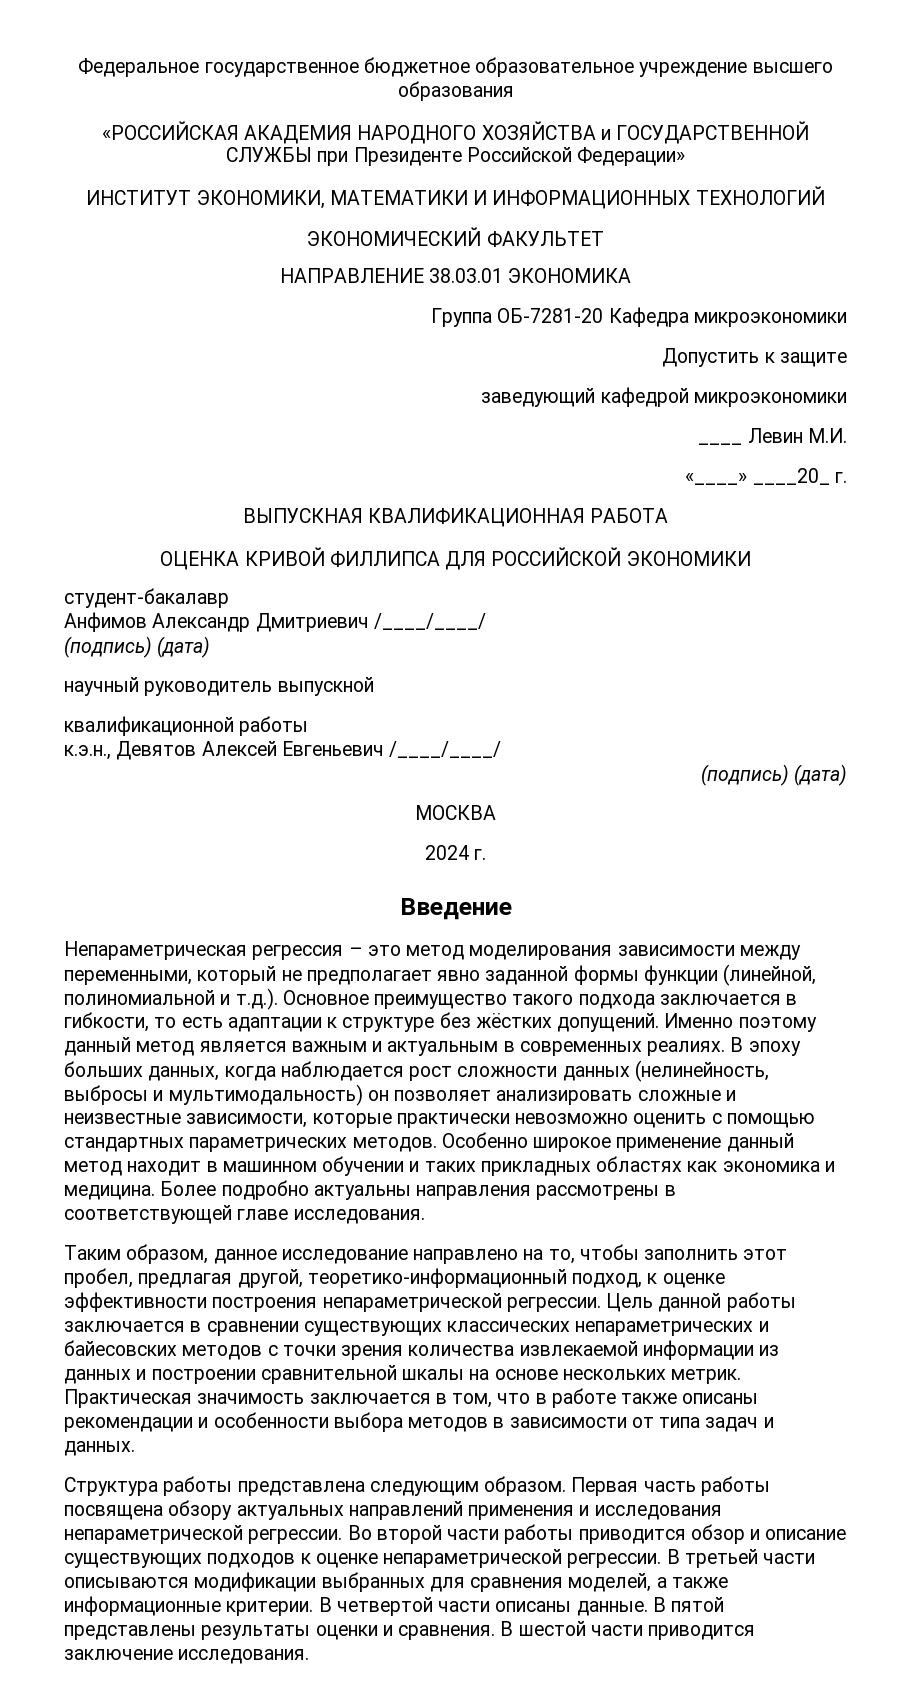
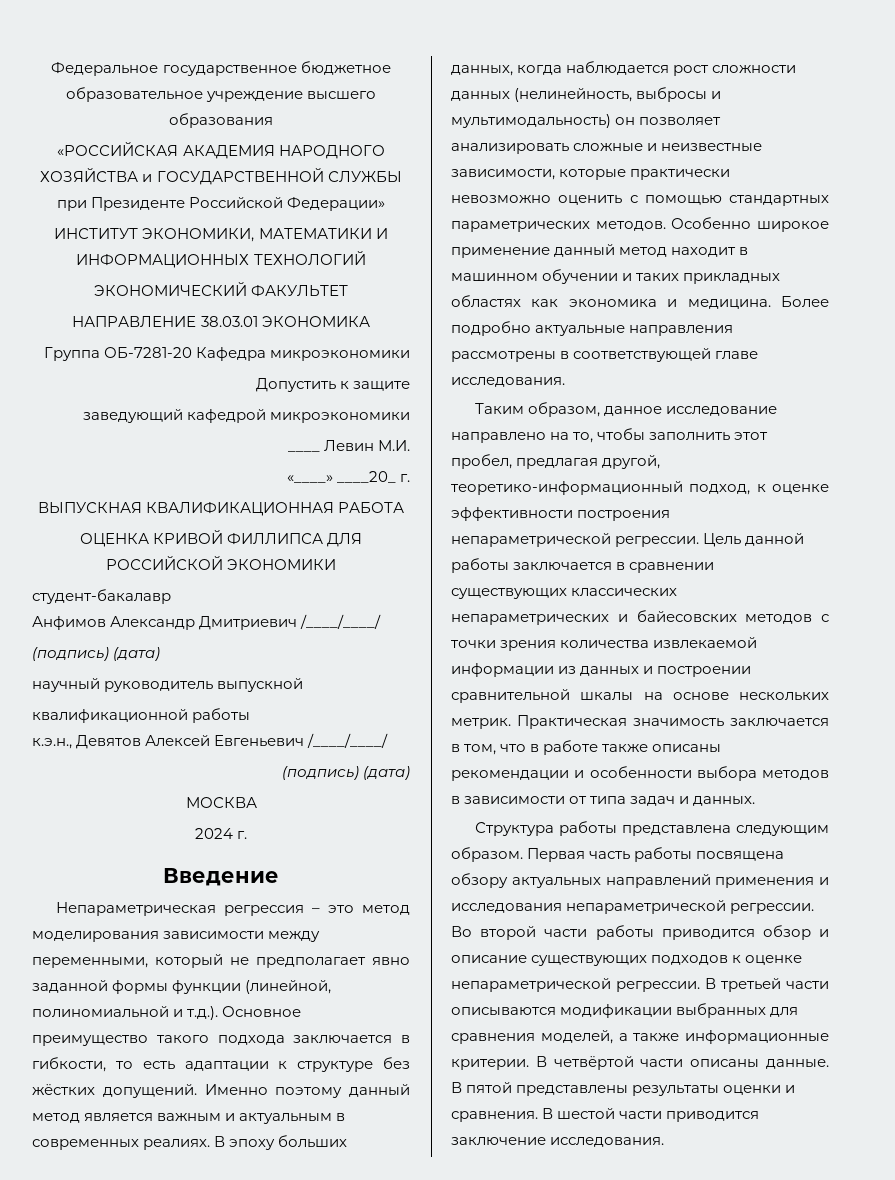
[313,1185,411,1200] актуальны -> [535,325,626,336] актуальные
[336,1597,433,1616] четвертой -> [553,1056,634,1070] четвёртой

